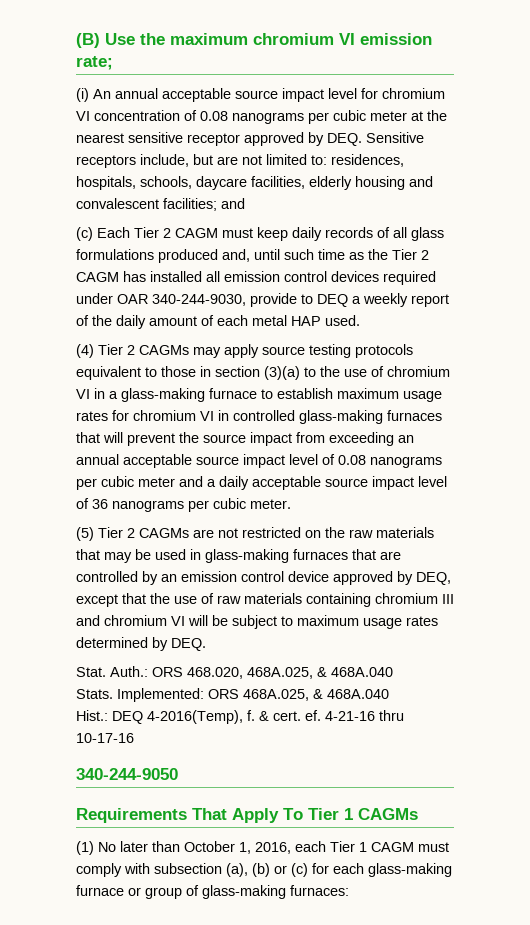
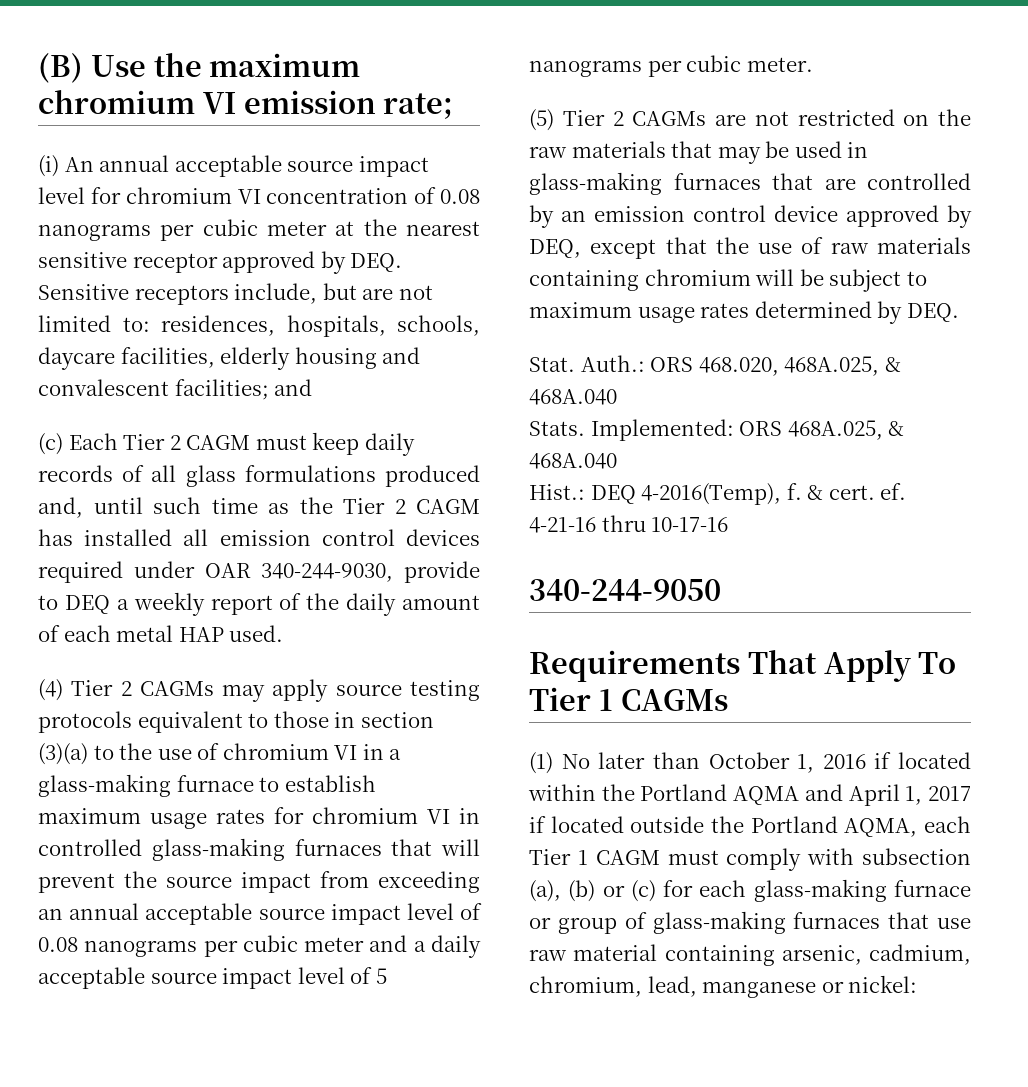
[92,499,108,509] 36 -> [375,968,387,984] 5
[442,594,454,604] [76,615,185,626] III and chromium VI -> (751, 277) none
[255,842,291,854] 2016, -> [822,752,971,769] [528,784,971,806] [529,816,918,837] 2016 if located within the Portland AQMA and April 1, 2017 if located outside the Portland AQMA,
[290,885,349,896] furnaces: -> [793,912,971,929] [529,944,971,966] [529,975,918,998] furnaces that use raw material containing arsenic, cadmium, chromium, lead, manganese or nickel:

